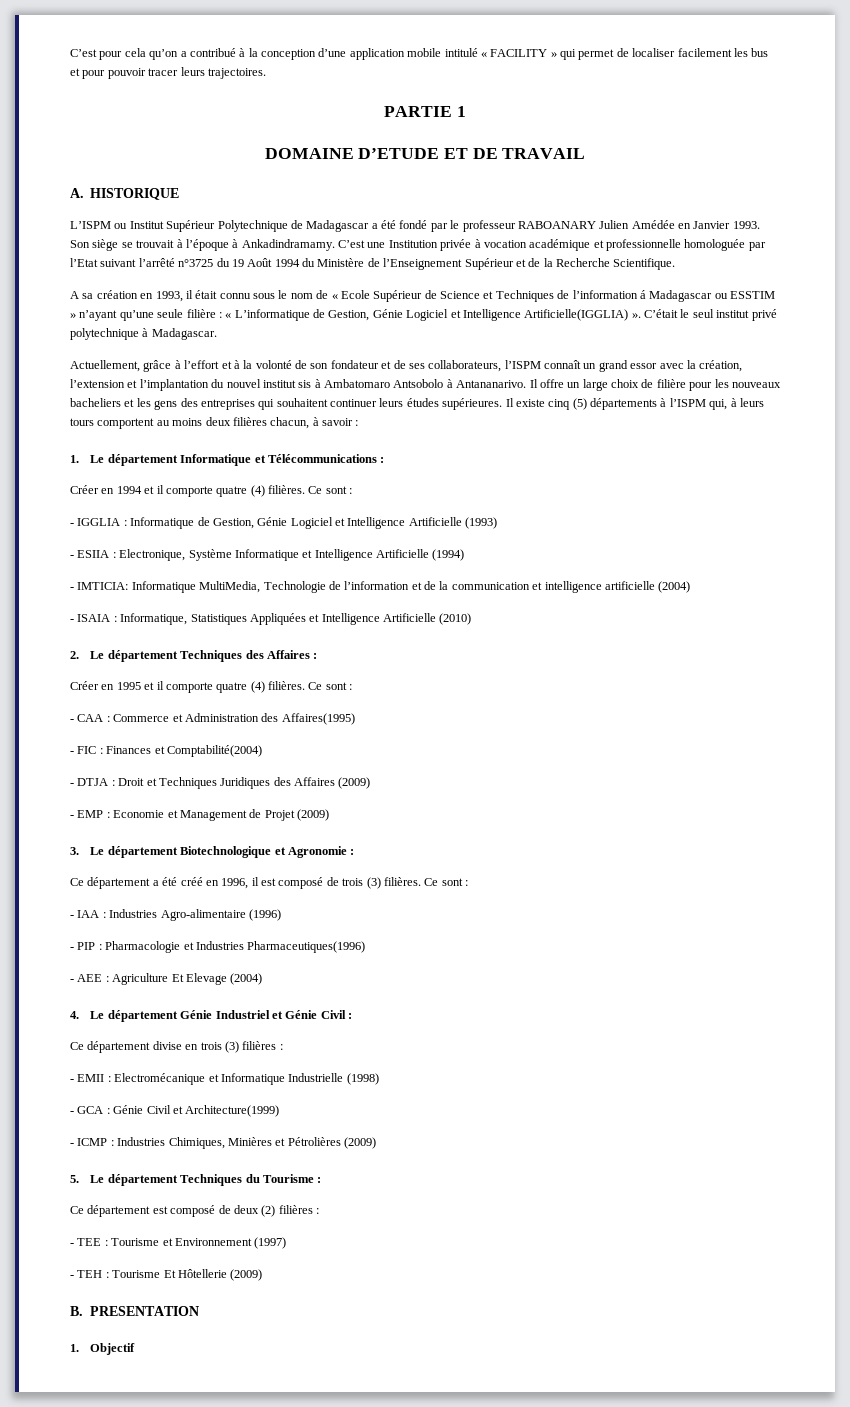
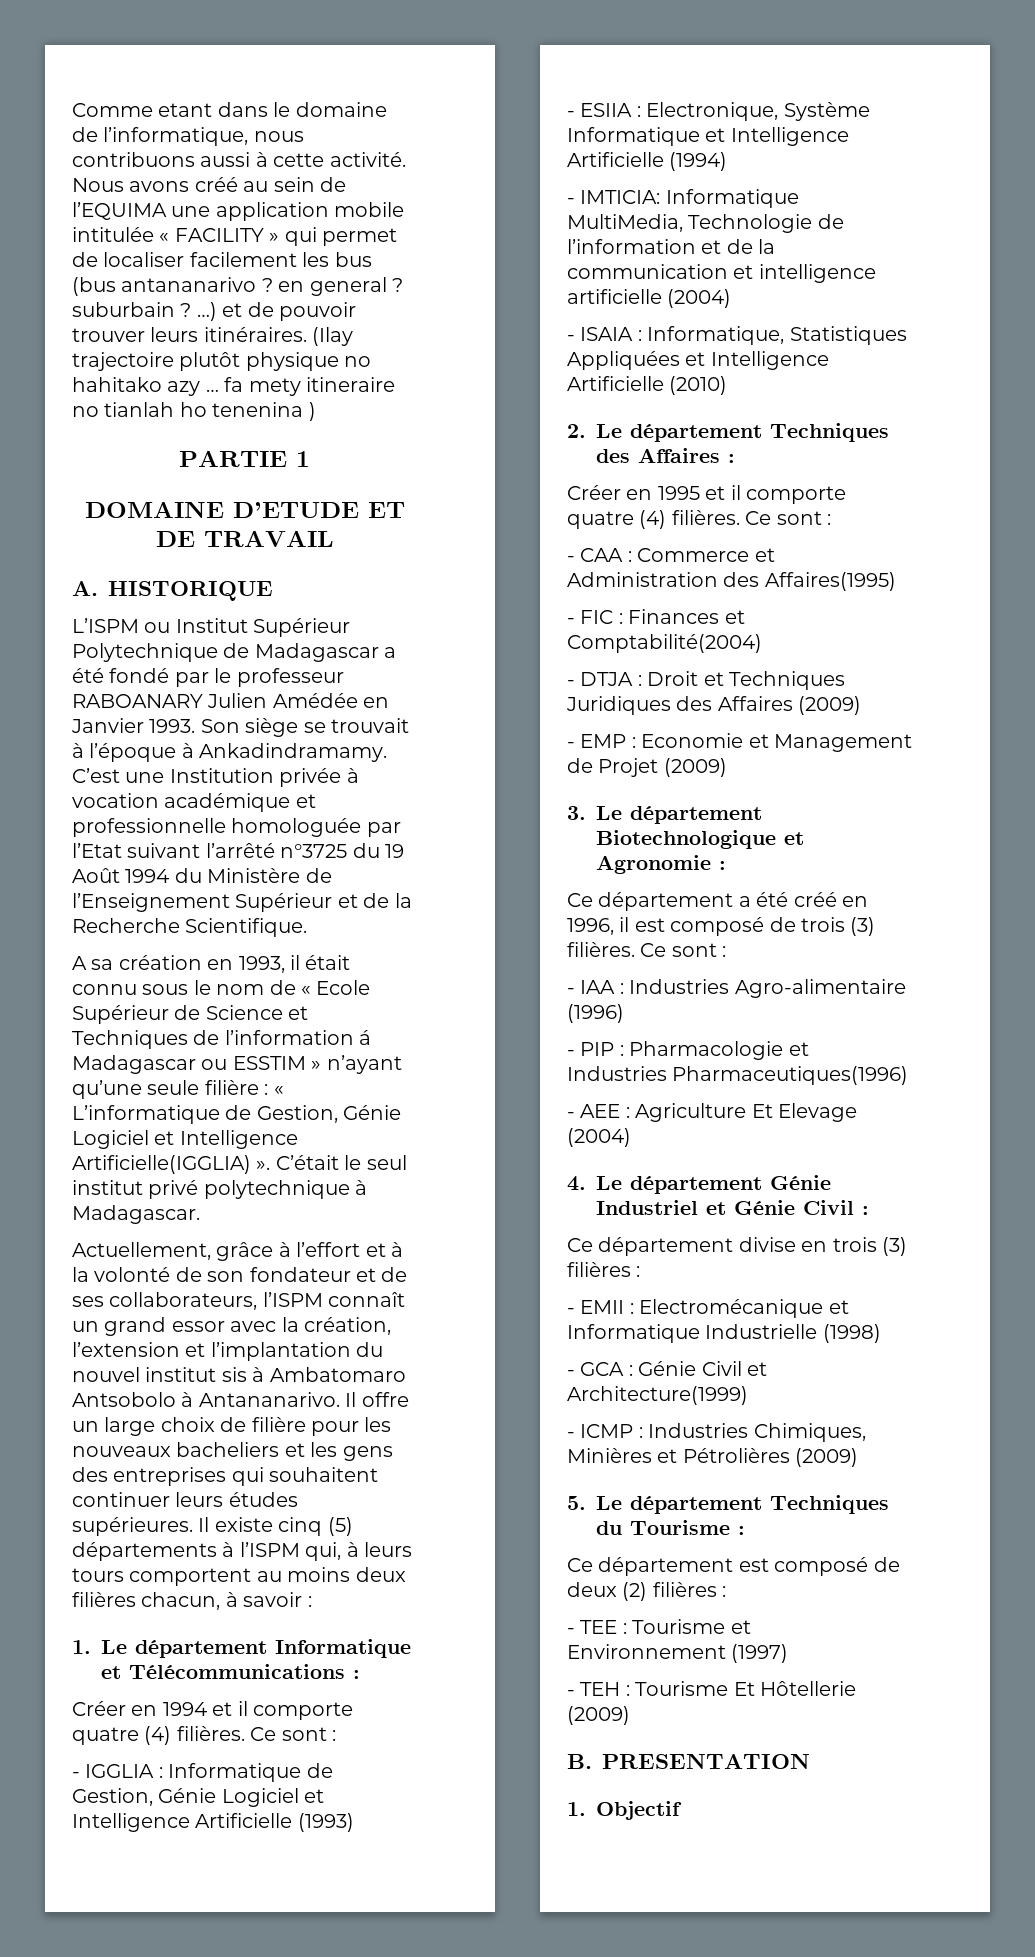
[70,48,347,60] C’est pour cela qu’on a contribué à la conception d’une -> [72,102,387,117] [72,127,304,146] [72,152,406,167] [72,177,346,192] [72,202,211,220] Comme etant dans le domaine de l’informatique, nous contribuons aussi à cette activité. Nous avons créé au sein de l’EQUIMA une
[444,48,478,57] intitulé -> [72,227,154,242] intitulée
[70,67,266,79] et pour pouvoir tracer leurs trajectoires. -> [72,277,403,296] [72,302,356,321] [72,327,354,346] [72,352,372,371] [72,377,395,396] [72,402,316,421] (bus antananarivo ? en general ? suburbain ? …) et de pouvoir trouver leurs itinéraires. (Ilay trajectoire plutôt physique no hahitako azy … fa mety itineraire no tianlah ho tenenina )

